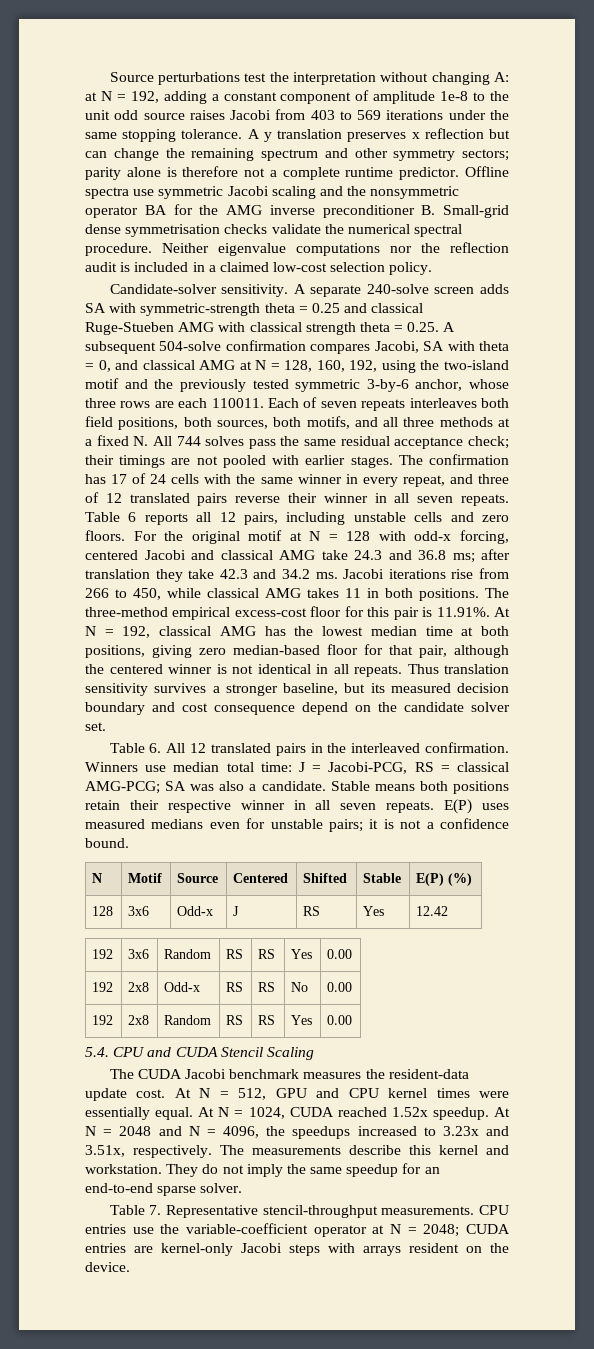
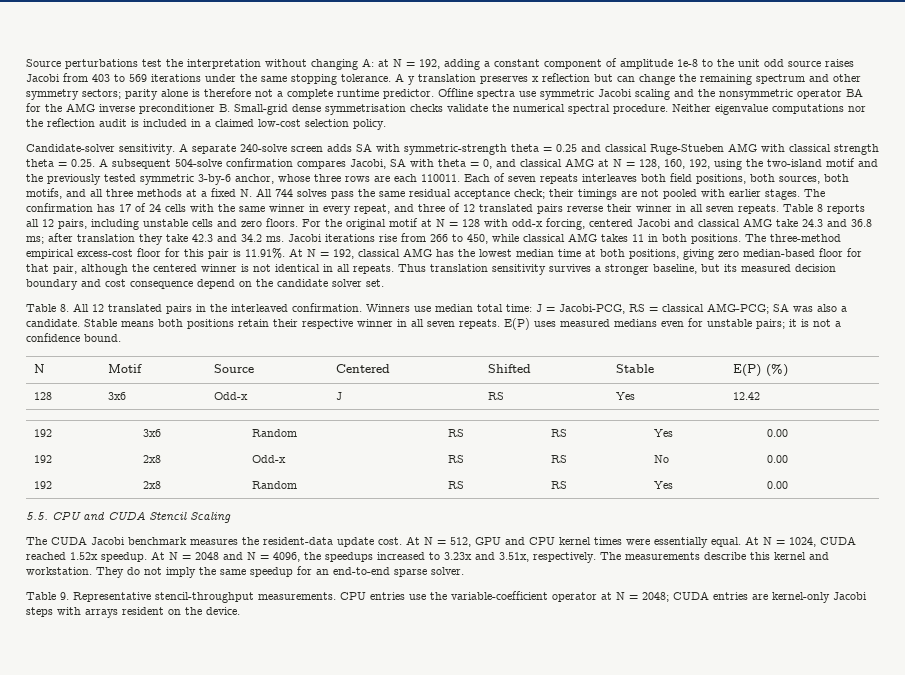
[128,512,137,522] 6 -> [817,204,823,212] 8
[149,743,162,753] 6. -> [60,304,69,312] 8.
[85,1047,109,1057] 5.4. -> [26,512,48,520] 5.5.
[149,1205,162,1215] 7. -> [60,592,69,600] 9.

